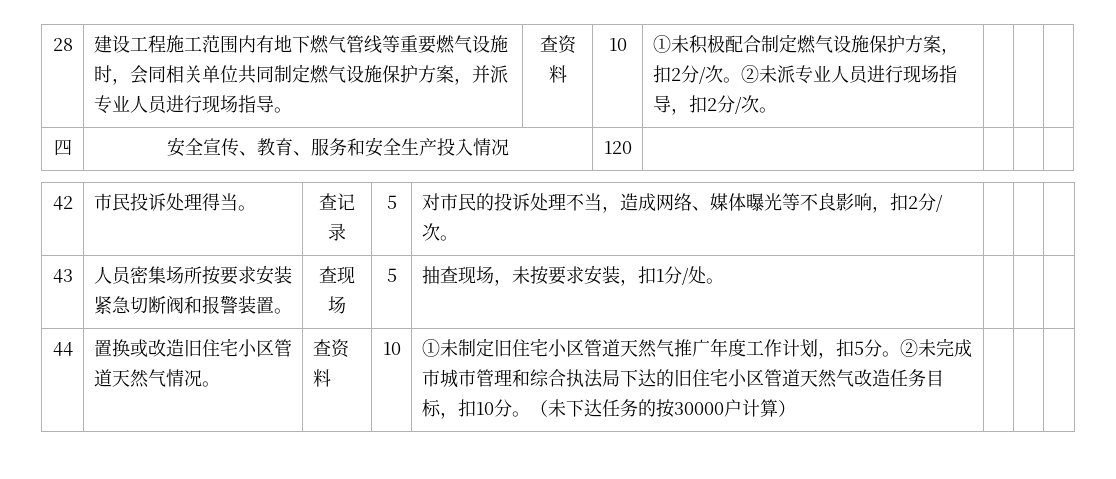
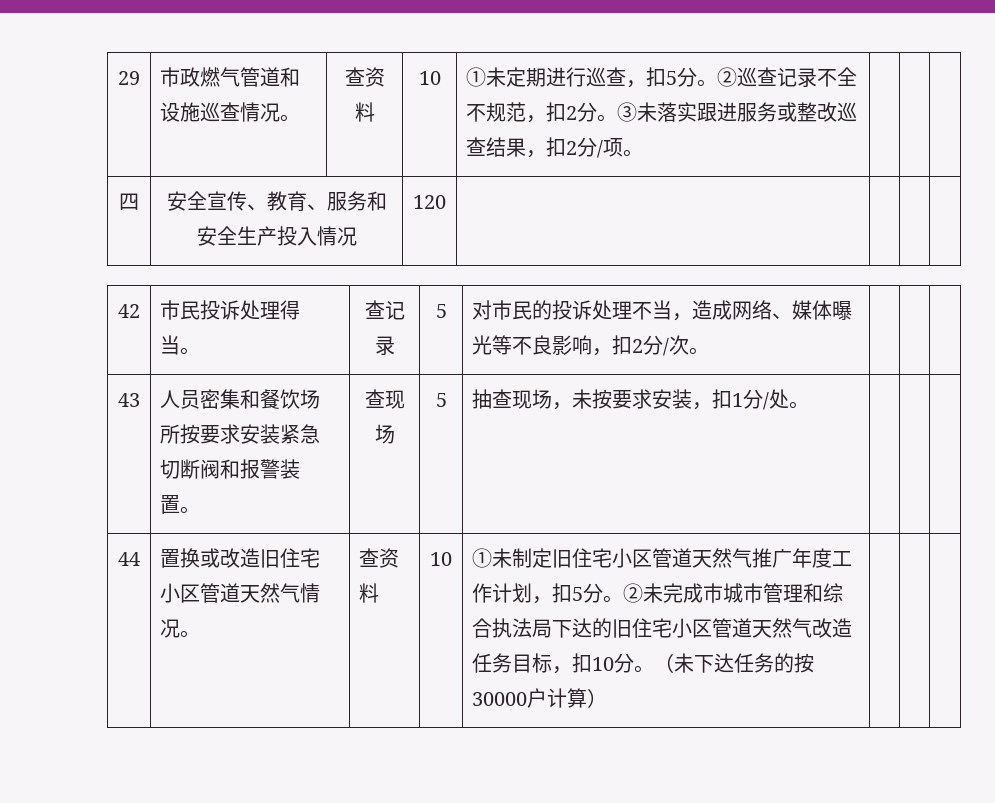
[52,38,73,51] [93,35,508,54] [93,64,508,85] [93,95,292,114] [539,35,577,54] [548,65,567,83] [608,38,627,51] [652,34,959,55] [652,65,957,84] [652,95,759,115] 28 | 建设工程施工范围内有地下燃气管线等重要燃气设施时，会同相关单位共同制定燃气设施保护方案，并派专业人员进行现场指导。 | 查资料 | 10 | ①未积极配合制定燃气设施保护方案，扣2分/次。②未派专业人员进行现场指导，扣2分/次 -> [118,71,140,85] [160,67,301,87] [160,102,301,122] [344,67,385,87] [354,102,375,122] [418,71,441,85] [466,67,858,88] [466,102,858,123] [466,137,624,158] 29 | 市政燃气管道和设施巡查情况。 | 查资料 | 10 | ①未定期进行巡查，扣5分。②巡查记录不全不规范，扣2分。③未落实跟进服务或整改巡查结果，扣2分/项
(166, 275) none -> [240,389,301,409] 和餐饮

